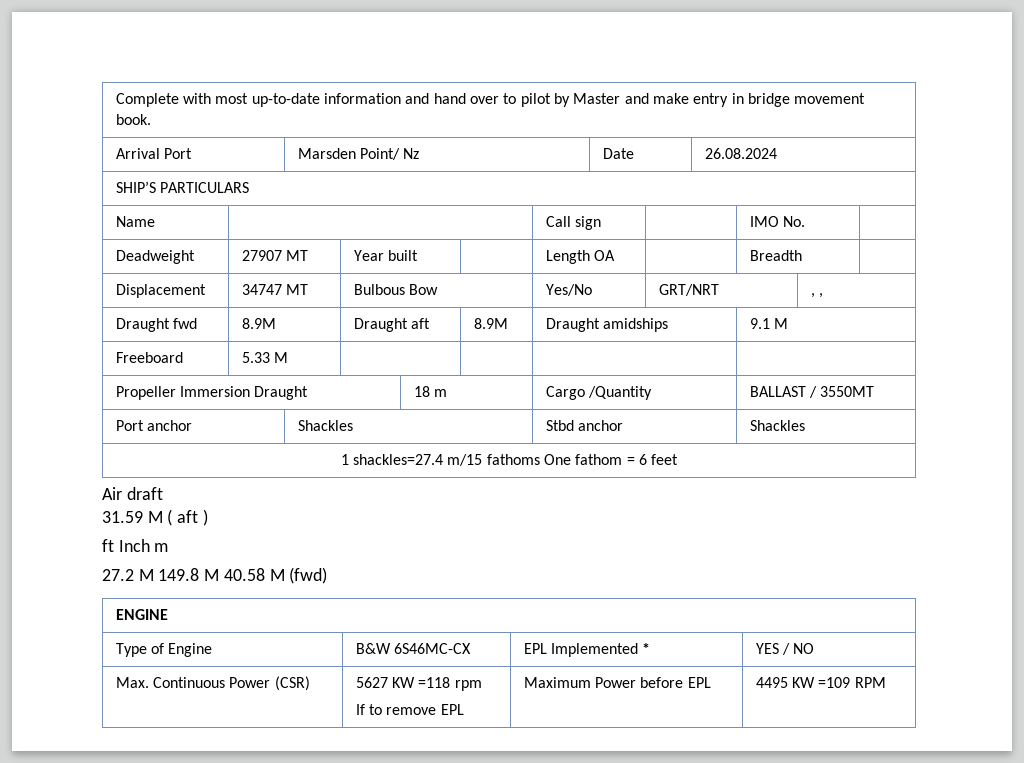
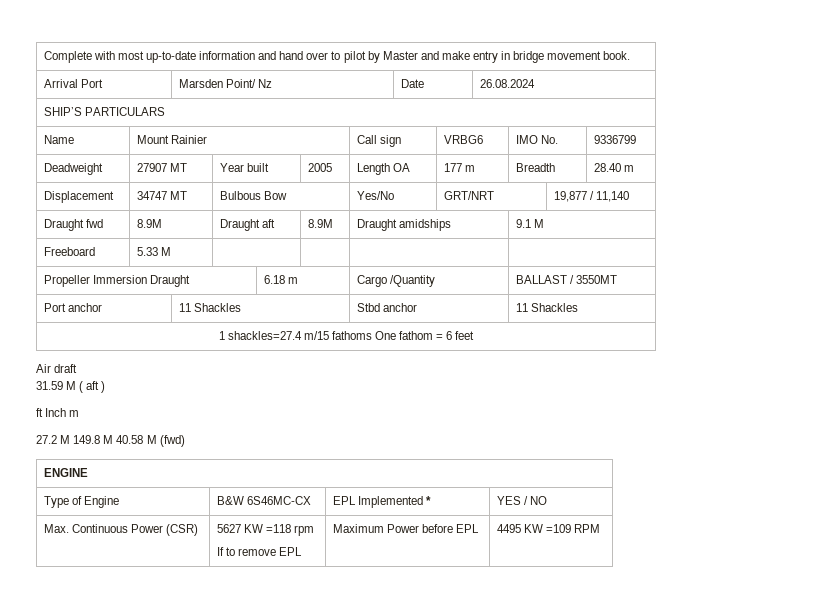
(155, 221) none -> [136,135,207,144] Mount Rainier
(602, 223) none -> [443,135,483,144] VRBG6
(806, 221) none -> [593,135,636,144] 9336799
(419, 255) none -> [307,163,332,172] 2005
(616, 255) none -> [443,163,475,172] 177 m
(802, 255) none -> [593,163,634,172] 28.40 m
[810,293,824,298] , , -> [553,191,629,202] 19,877 / 11,140
[413,386,430,397] 18 -> [263,275,285,284] 6.18
(193, 425) none -> [178,303,191,312] 11
(624, 425) none -> [515,303,528,312] 11

